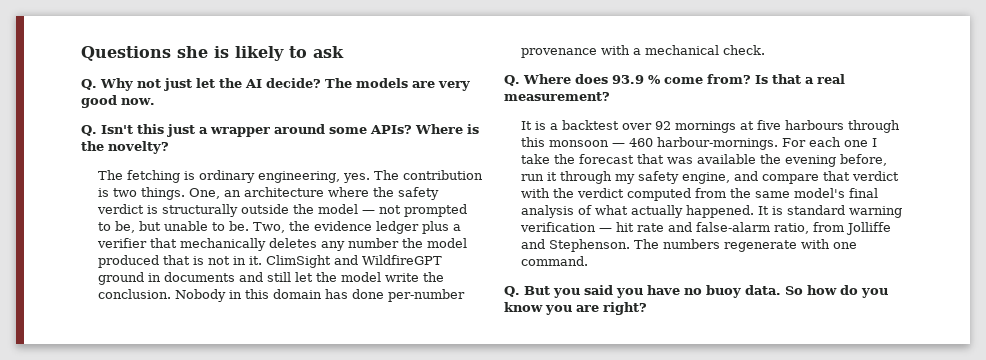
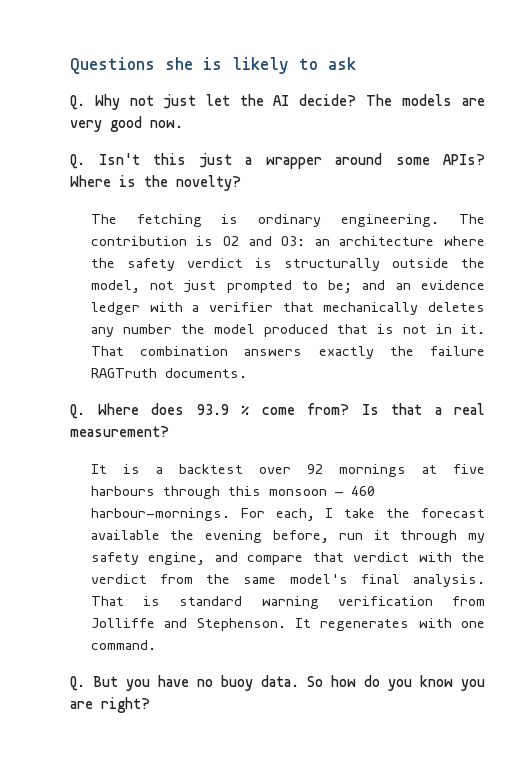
[257,171,370,183] engineering, yes. -> [341,214,440,227] engineering.
[112,187,220,200] two things. One, -> [223,236,306,246] O2 and O3:
[317,204,467,217] [97,221,310,233] model — not prompted to be, but unable to be. Two, the -> [90,280,411,293] model, not just prompted to be; and an
[421,221,449,234] plus -> [149,302,183,312] with
[265,255,442,268] [97,272,444,285] [97,289,465,302] [520,45,765,58] ClimSight and WildfireGPT ground in documents and still let the model write the conclusion. Nobody in this domain has done per-number provenance with a mechanical check. -> [90,346,485,359] [90,368,247,378] That combination answers exactly the failure RAGTruth documents.
[808,137,868,147] each one -> [275,508,315,521] each,
[636,154,693,164] that was -> (485, 513) none
[626,188,691,201] computed -> (147, 579) none
[520,205,902,218] [519,222,809,234] analysis of what actually happened. It is standard warning verification — hit rate and false-alarm ratio, -> [413,574,485,587] [90,596,433,609] analysis. That is standard warning verification
[633,239,797,252] The numbers regenerate -> [294,618,410,631] It regenerates
[584,285,643,298] said you -> (150, 685) none

